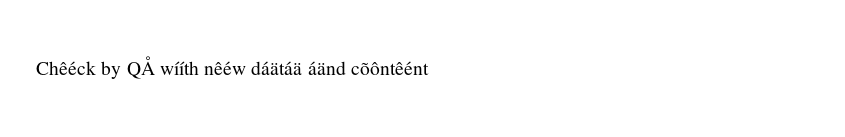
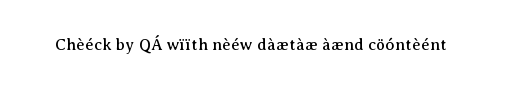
[36,56,429,79] Chêéck by QÅ wííth nêéw dáätáä áänd cõôntêént -> [55,35,448,54] Chèéck by QÁ wïïth nèéw dàætàæ àænd cöóntèént

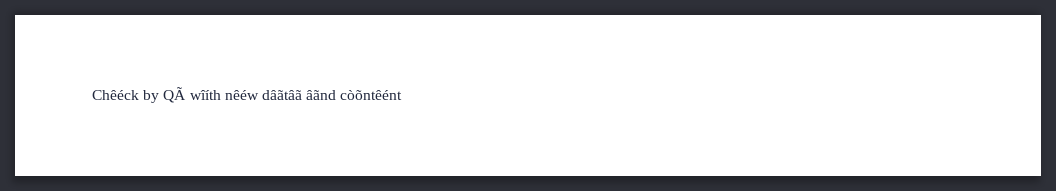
[55,35,448,54] Chèéck by QÁ wïïth nèéw dàætàæ àænd cöóntèént -> [92,87,403,103] Chêéck by QÃ wîíth nêéw dâãtâã âãnd còõntêént

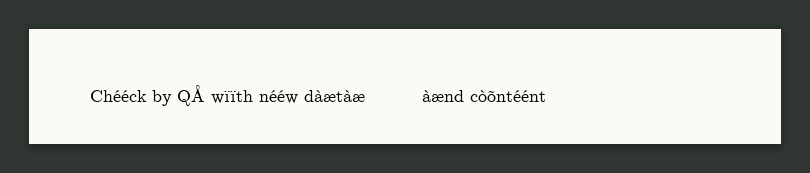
[92,87,403,103] Chêéck by QÃ wîíth nêéw dâãtâã âãnd còõntêént -> [90,85,546,106] Chééck by QÅ wïïth nééw dàætàæ àænd còõntéént

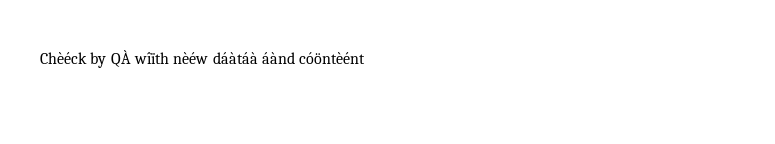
[90,85,546,106] Chééck by QÅ wïïth nééw dàætàæ àænd còõntéént -> [40,50,366,68] Chèéck by QÀ wîïth nèéw dáàtáà áànd cóöntèént

